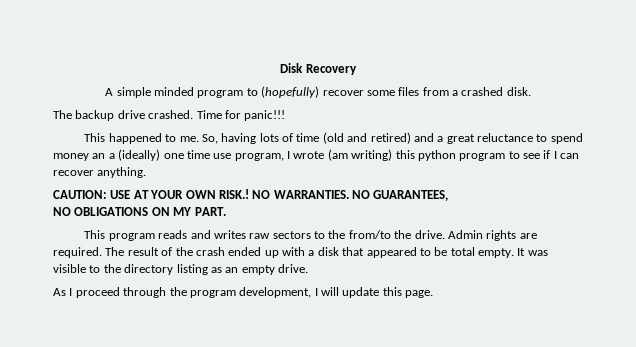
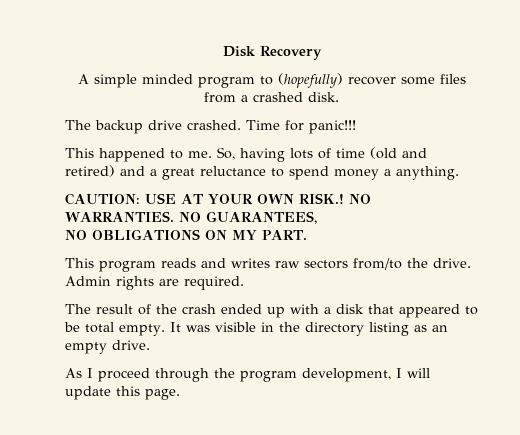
[92,149,580,161] [53,170,94,176] an a (ideally) one time use program, I wrote (am writing) this python program to see if I can recover -> [384,169,391,176] a
[314,230,346,239] to the -> (348, 264) none
(102, 252) none -> (244, 283) //
[89,265,101,273] to -> [260,322,274,332] in

